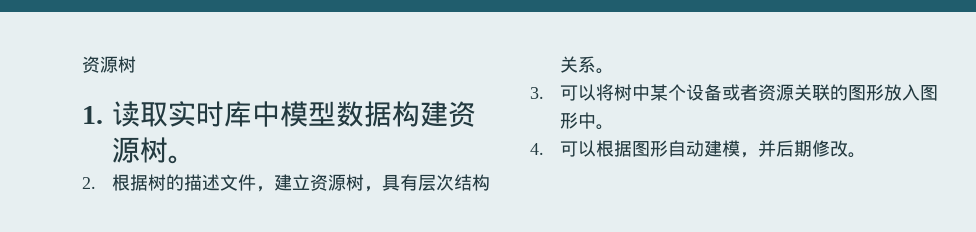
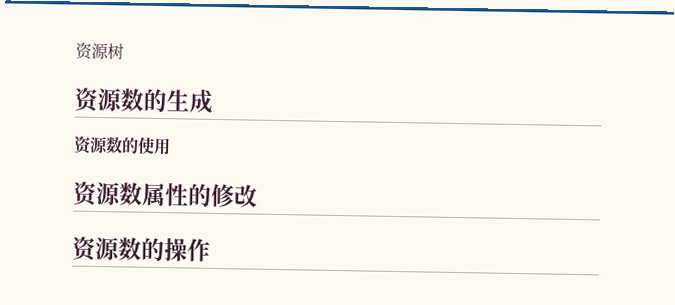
[82,101,476,127] [112,137,196,164] [82,174,490,192] [559,56,614,74] [530,84,938,101] [559,112,614,130] [530,140,866,158] 1.读取实时库中模型数据构建资源树。 // 2.根据树的描述文件，建立资源树，具有层次结构关系。 // 3.可以将树中某个设备或者资源关联的图形放入图形中。 // 4.可以根据图形自动建模，并后期修改。 -> [74,87,214,114] [73,135,171,156] [73,181,258,208] [72,236,211,262] 资源数的生成 // 资源数的使用 // 资源数属性的修改 // 资源数的操作

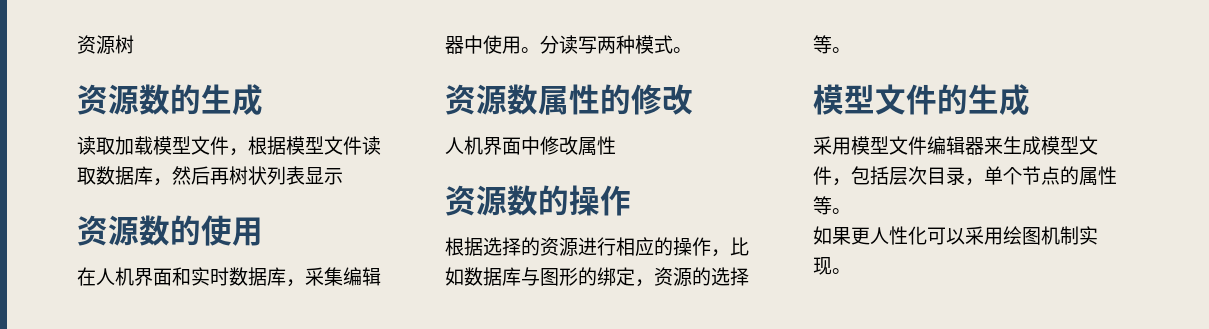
[73,135,171,156] 资源数的使用 -> [77,136,381,156] [77,166,343,186] [77,215,263,246] [77,267,381,287] [445,35,692,54] 读取加载模型文件，根据模型文件读取数据库，然后再树状列表显示 // 资源数的使用 // 在人机界面和实时数据库，采集编辑器中使用。分读写两种模式。
(258, 196) none -> [445,136,616,156] // 人机界面中修改属性
(211, 250) none -> [445,237,749,257] [445,267,749,287] [813,35,851,54] [813,84,1030,115] [813,136,1098,155] [813,166,1117,186] [813,196,851,215] [813,226,1098,245] [813,257,851,275] // 根据选择的资源进行相应的操作，比如数据库与图形的绑定，资源的选择等。 // 模型文件的生成 // 采用模型文件编辑器来生成模型文件，包括层次目录，单个节点的属性等。 // 如果更人性化可以采用绘图机制实现。

